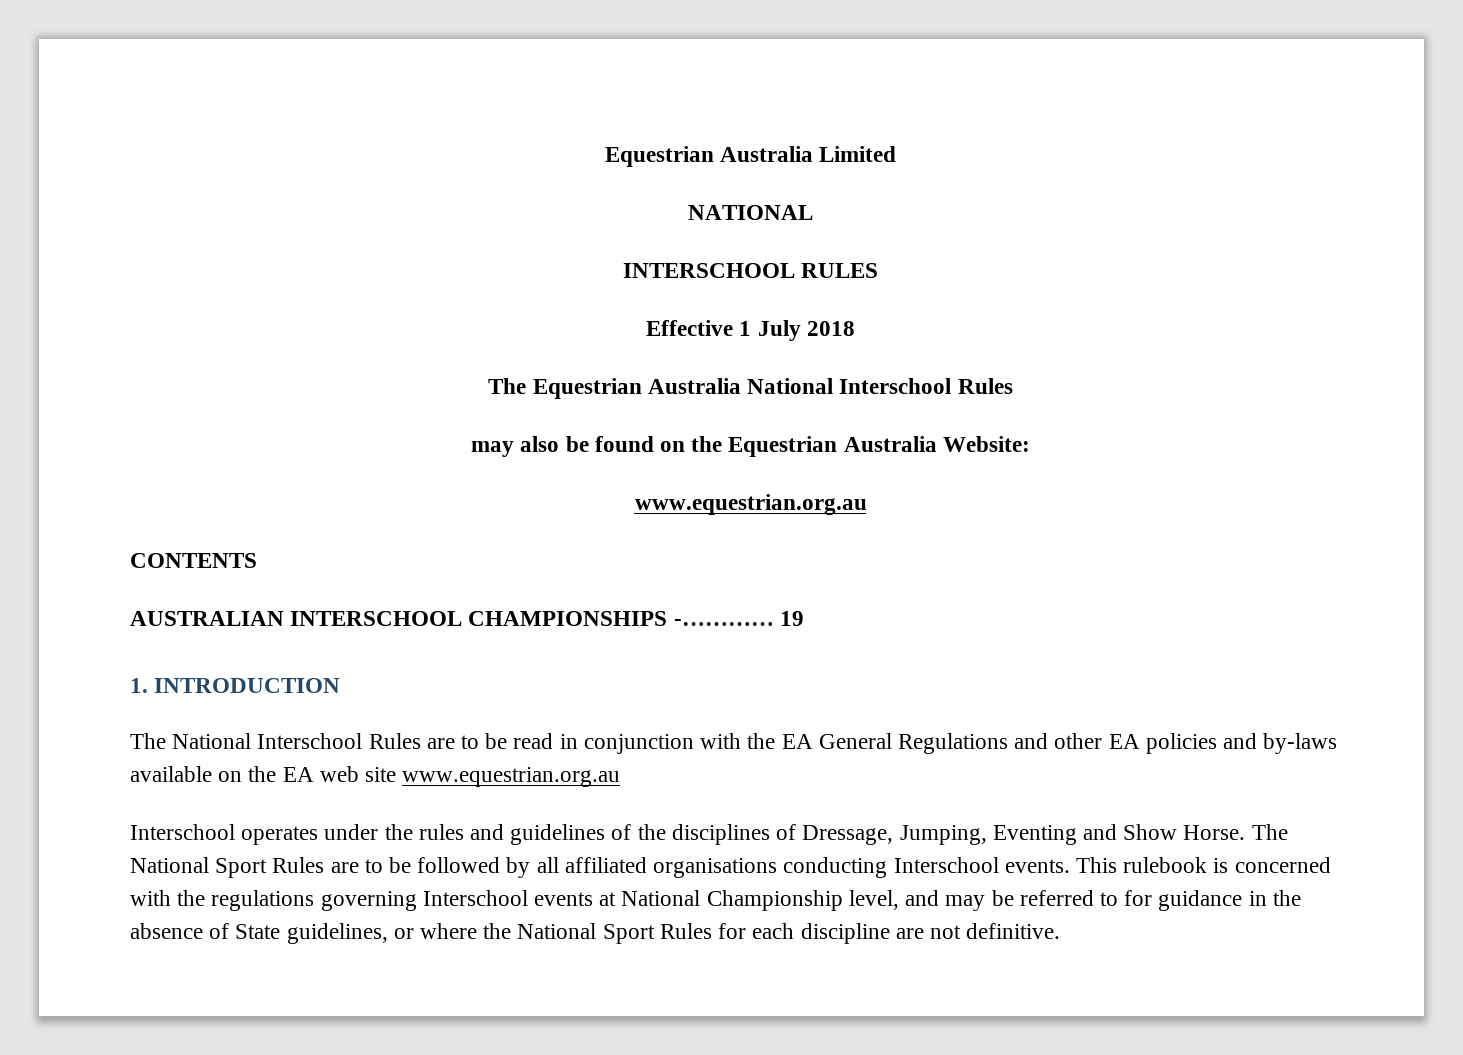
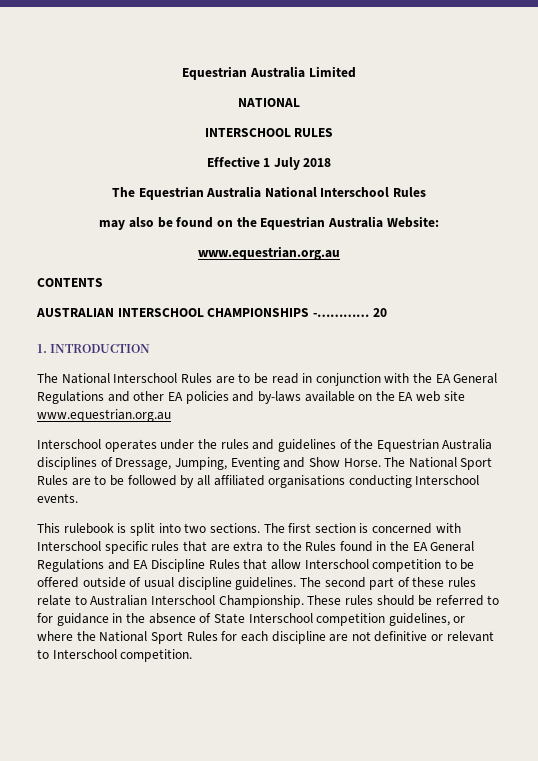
[779,611,804,626] 19 -> [372,308,387,317] 20
(666, 832) none -> [376,439,493,452] Equestrian Australia
(1070, 866) none -> (78, 498) //
[1234,857,1331,873] [130,890,986,911] concerned with the regulations governing Interschool events at National Championship level, and may -> [129,523,461,536] [37,541,475,554] [37,559,475,572] [37,577,477,590] [37,595,415,608] split into two sections. The first section is concerned with Interschool specific rules that are extra to the Rules found in the EA General Regulations and EA Discipline Rules that allow Interschool competition to be offered outside of usual discipline guidelines. The second part of these rules relate to Australian Interschool Championship. These rules should
(281, 931) none -> [248,613,386,626] Interschool competition
[966,923,1061,939] definitive. -> [374,631,494,642] [37,649,193,662] definitive or relevant to Interschool competition.

